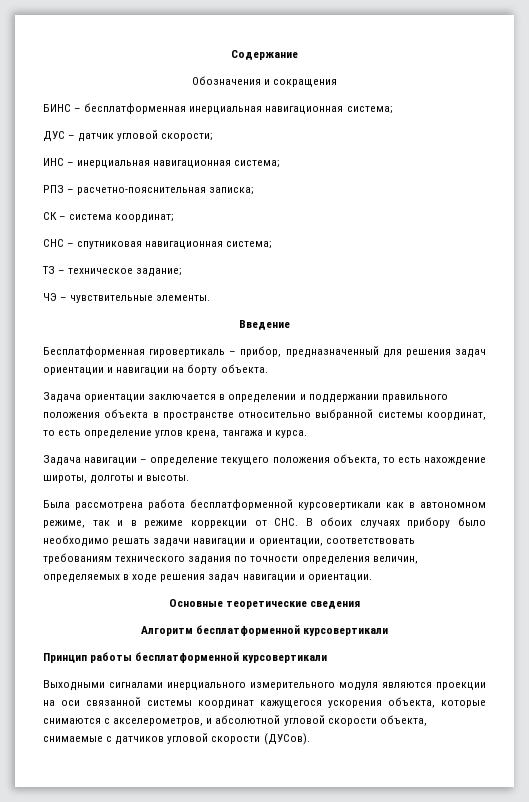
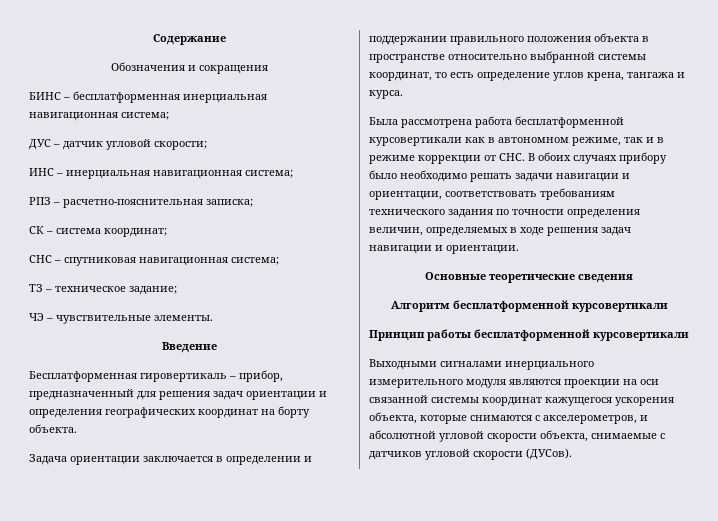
[116,367,170,375] навигации -> [29,407,258,418] определения географических координат
[43,454,486,466] [43,475,190,484] // Задача навигации – определение текущего положения объекта, то есть нахождение широты, долготы и высоты. -> (403, 94) none

